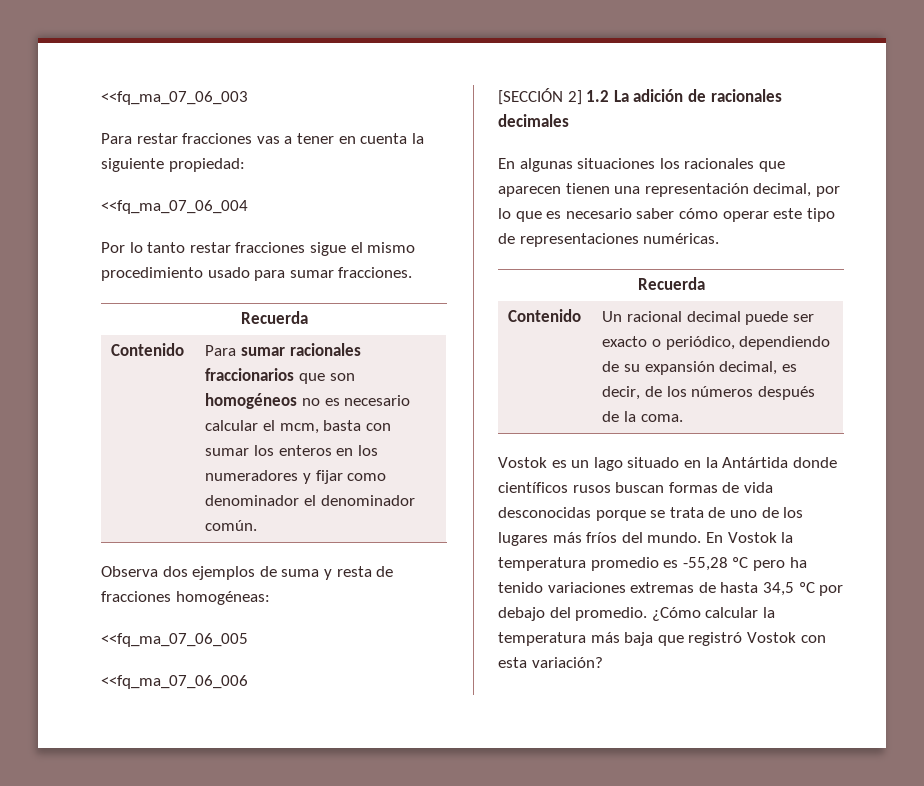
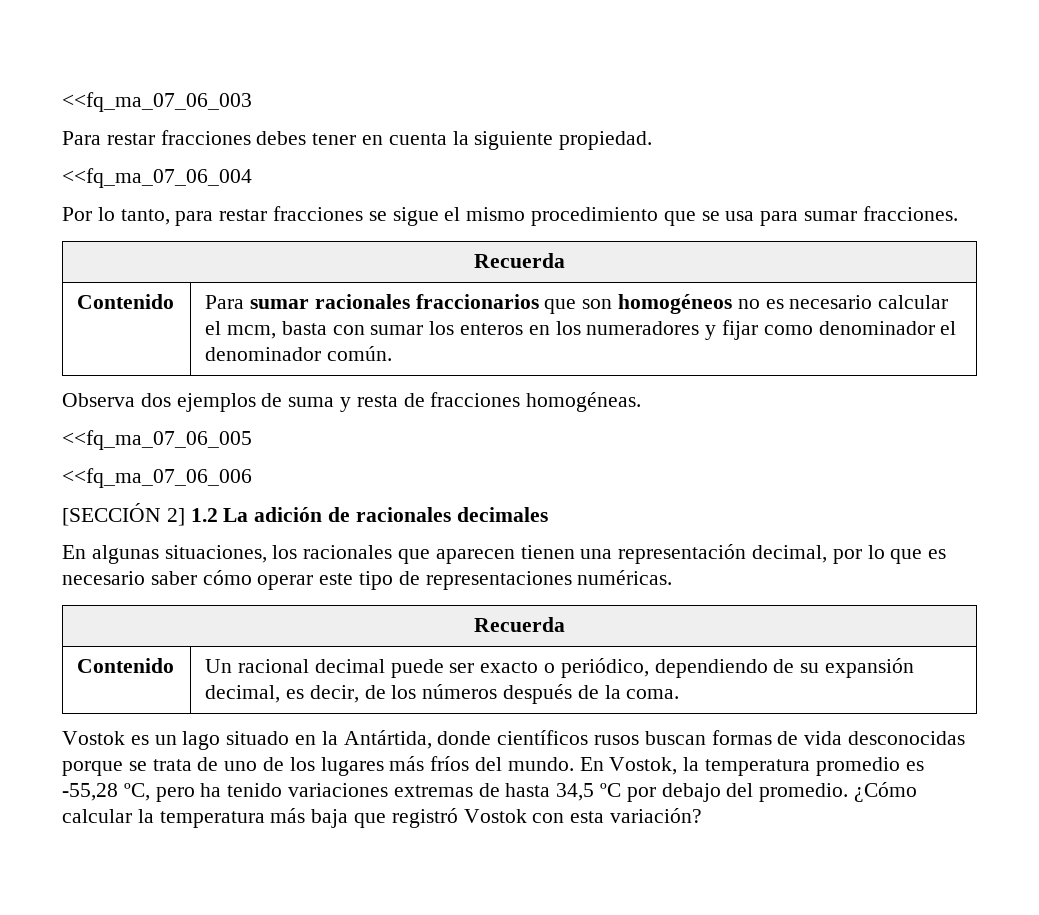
[256,136,293,144] vas a -> [256,131,307,145] debes
[168,158,245,172] propiedad: -> [559,131,653,150] propiedad.
[147,242,306,253] tanto restar fracciones -> [120,206,387,226] tanto, para restar fracciones se
[207,267,250,278] usado -> [663,211,755,226] que se usa
[175,591,270,605] homogéneas: -> [526,392,642,412] homogéneas.
[577,158,656,169] situaciones -> [164,545,267,563] situaciones,
[722,457,789,468] Antártida -> [343,730,432,749] Antártida,
[727,532,777,543] Vostok -> [609,757,678,775] Vostok,
[732,557,749,568] ºC -> [123,783,150,801] ºC,

